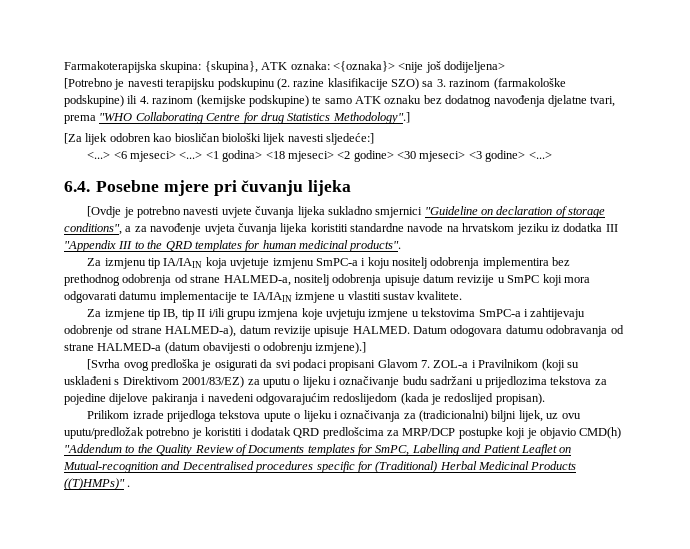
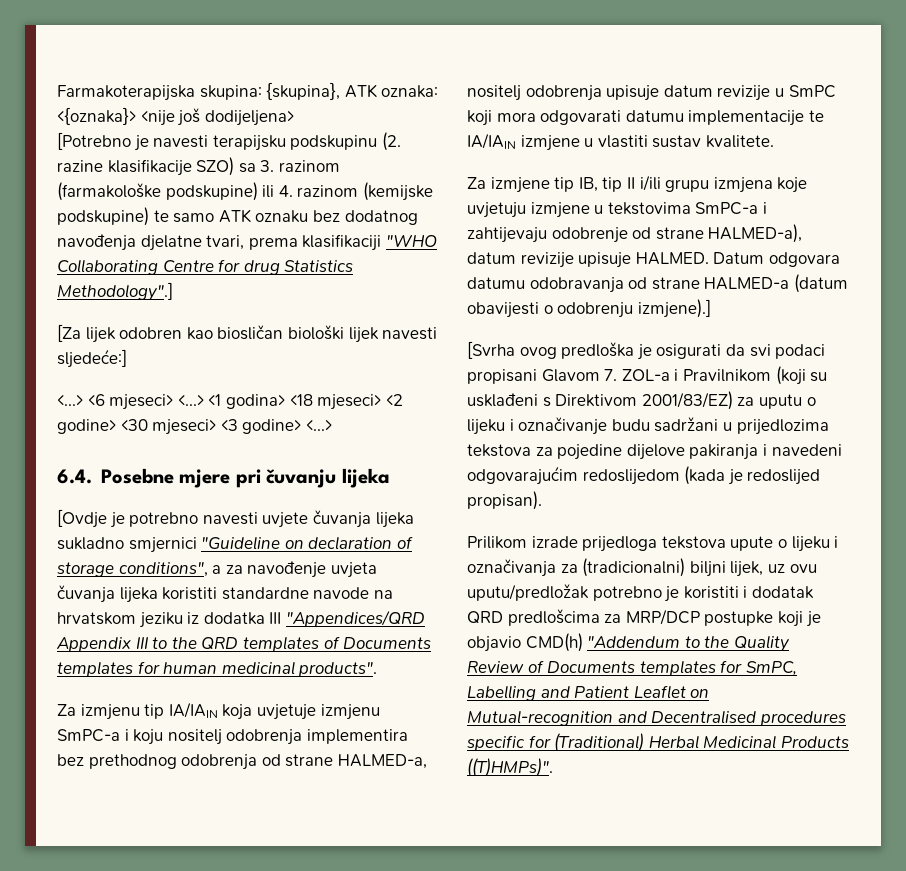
(96, 119) none -> [302,234,382,251] klasifikaciji
[64,240,116,252] "Appendix -> [285,610,425,627] [56,637,131,652] "Appendices/QRD Appendix
(242, 246) none -> [323,636,432,649] [57,661,133,677] of Documents templates
[450,325,503,337] odogovara -> [768,252,840,267] odgovara
[64,478,131,490] ((T)HMPs)" . -> [467,758,553,777] ((T)HMPs)".

